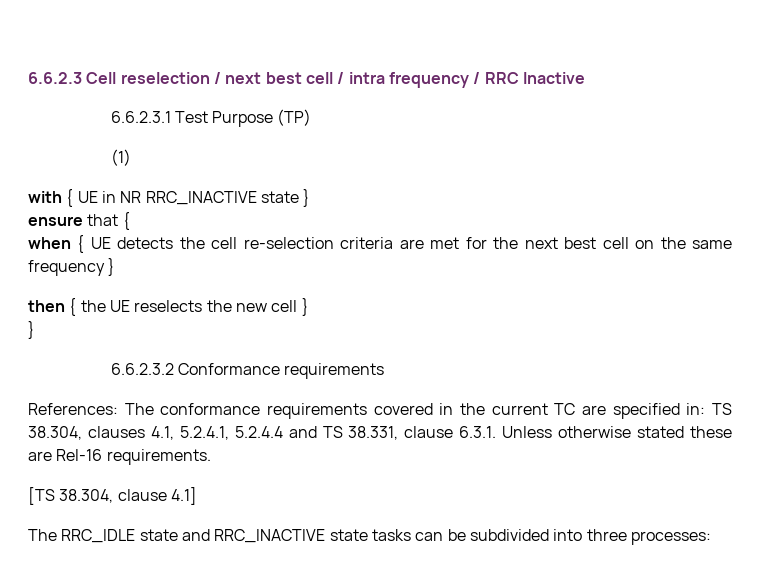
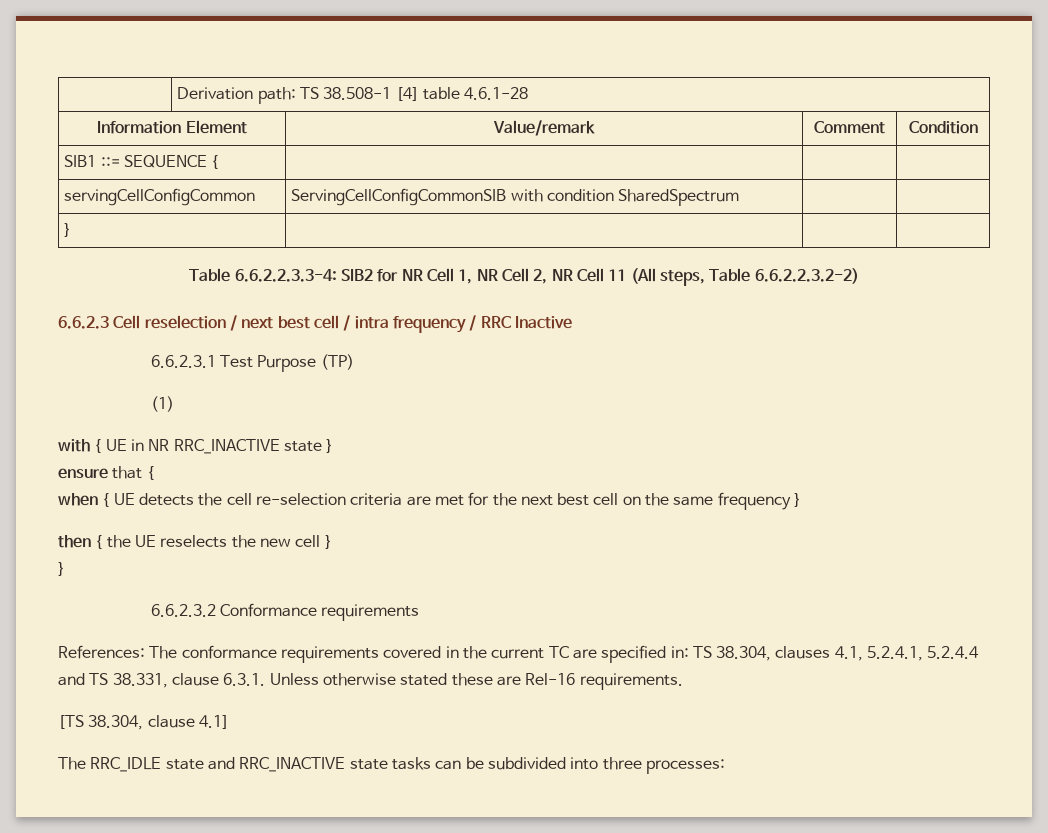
(28, 78) none -> [177,87,529,104] [97,120,247,134] [492,120,595,136] [814,121,885,134] [908,121,978,134] [64,155,219,169] [64,188,256,206] [291,188,740,206] [64,223,72,237] [189,268,859,286] | Derivation path: TS 38.508-1 [4] table 4.6.1-28 // Information Element | Value/remark | Comment | Condition // SIB1 ::= SEQUENCE { | | | // servingCellConfigCommon | ServingCellConfigCommonSIB with condition SharedSpectrum | | // } | | | // Table 6.6.2.2.3.3-4: SIB2 for NR Cell 1, NR Cell 2, NR Cell 11 (All steps, Table 6.6.2.2.3.2-2) //

